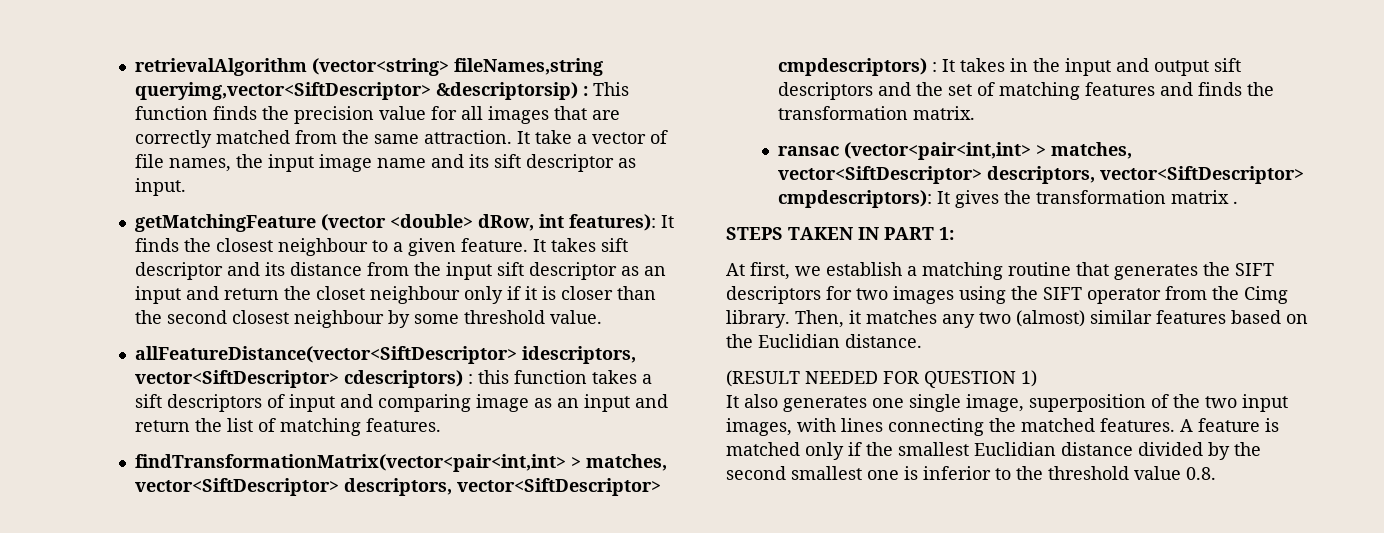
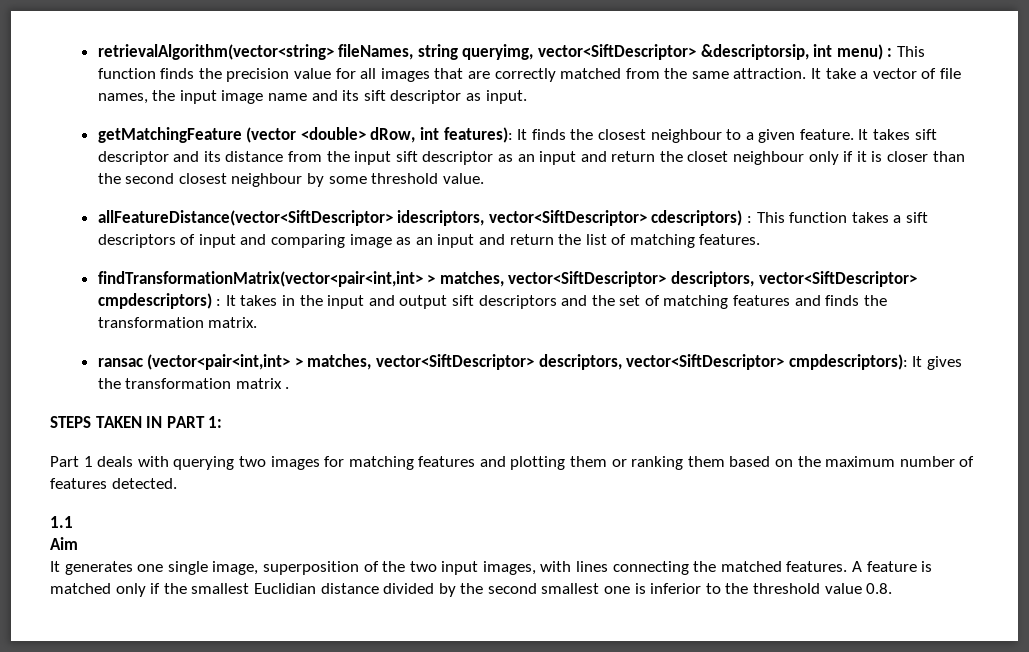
[135,58,604,76] [135,82,579,100] retrievalAlgorithm (vector<string> fileNames,string queryimg,vector<SiftDescriptor> &descriptorsip) -> [97,44,883,60] retrievalAlgorithm(vector<string> fileNames, string queryimg, vector<SiftDescriptor> &descriptorsip, int menu)
[478,370,510,384] this -> [756,212,785,223] This
[726,262,1274,280] [726,286,1288,304] [726,310,1308,328] [726,334,922,348] [726,370,1037,388] [726,394,778,408] At first, we establish a matching routine that generates the SIFT descriptors for two images using the SIFT operator from the Cimg library. Then, it matches any two (almost) similar features based on the Euclidian distance. // (RESULT NEEDED FOR QUESTION 1) // It also -> [50,456,975,470] [50,478,177,489] [50,516,73,528] [50,537,78,550] [50,561,60,572] Part 1 deals with querying two images for matching features and plotting them or ranking them based on the maximum number of features detected. // 1.1 // Aim // It

